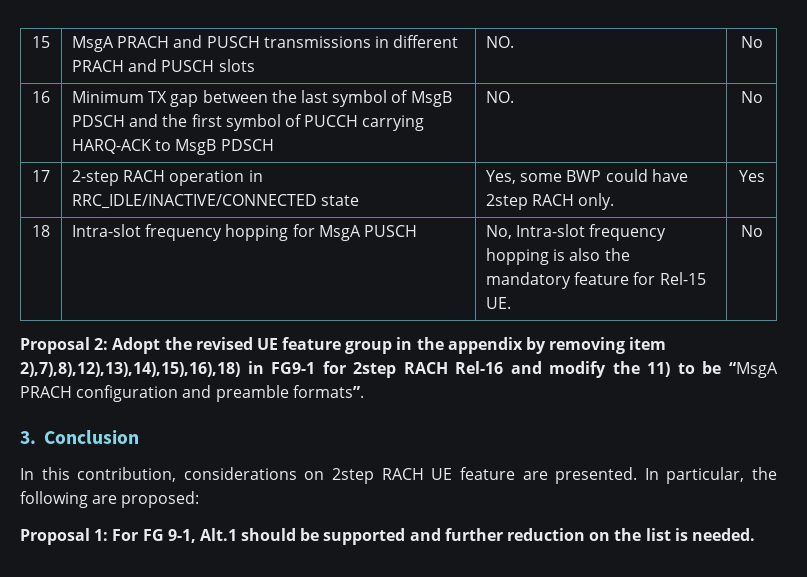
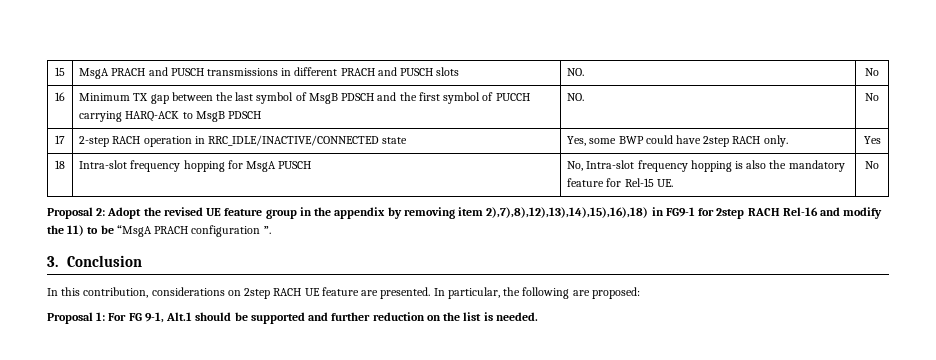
[182,385,364,402] and preamble formats”. -> [263,226,271,234] ”.

